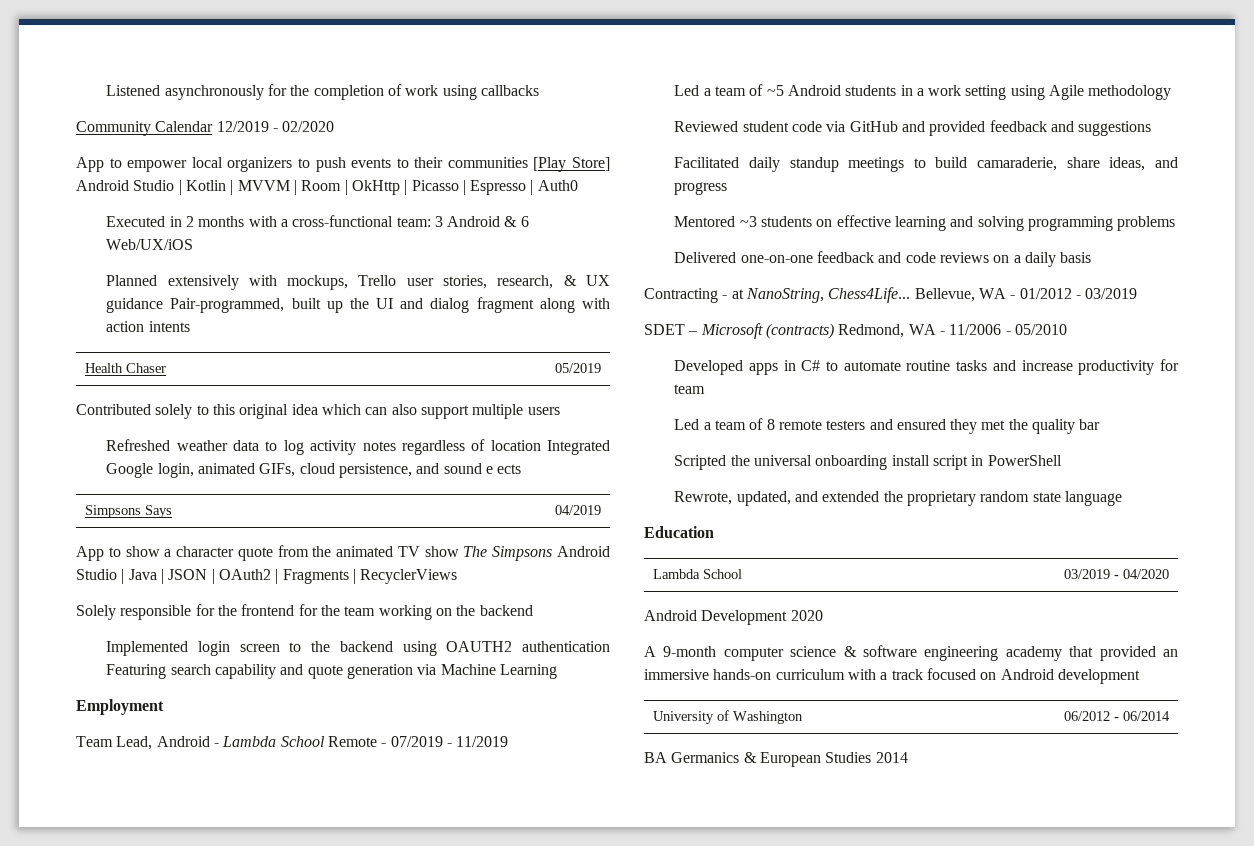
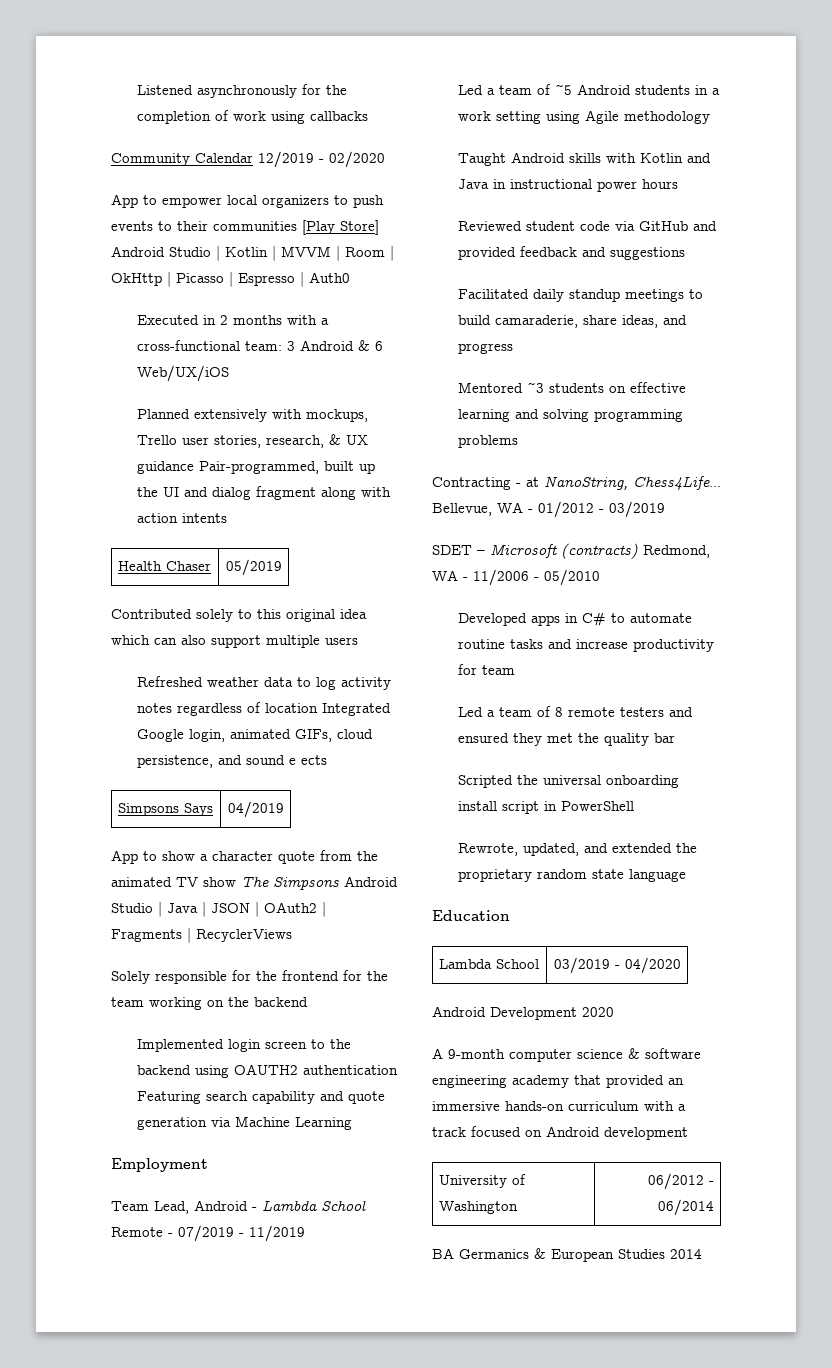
(1172, 92) none -> [457,152,711,166] [457,179,678,192] // Taught Android skills with Kotlin and Java in instructional power hours
[674,251,1092,267] // Delivered one-on-one feedback and code reviews on a daily basis -> (518, 441) none

